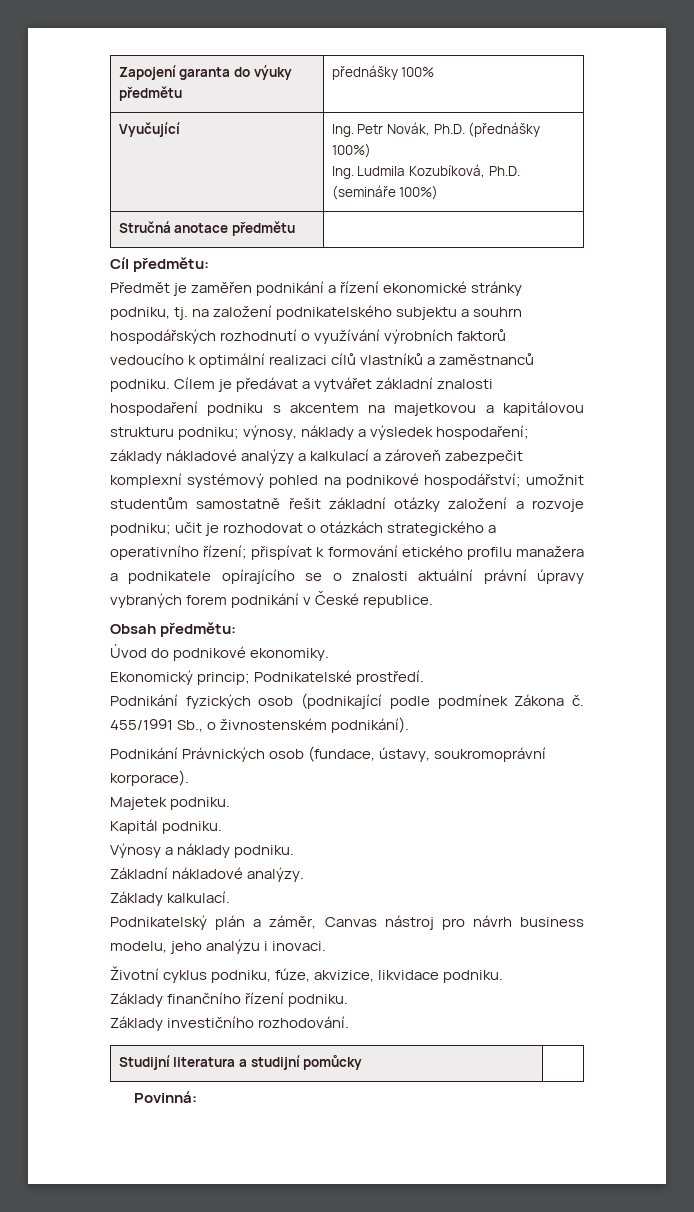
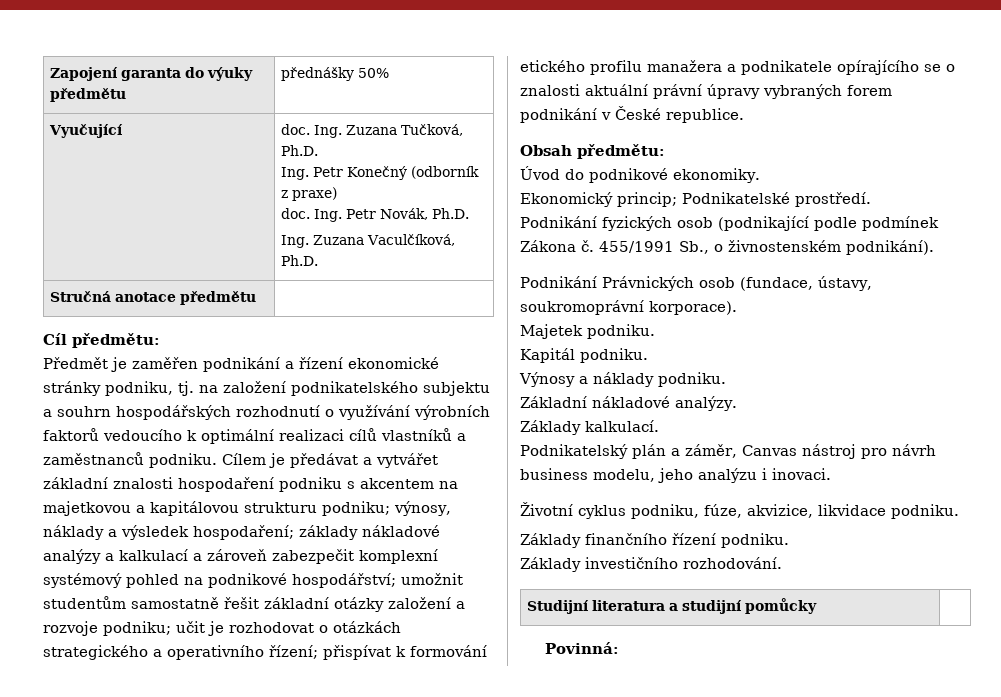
[401,67,435,77] 100% -> [358,68,390,78] 50%
(180, 129) none -> [281,124,464,138] [281,145,319,156] [281,166,480,180] [281,187,338,201] [281,208,311,219] doc. Ing. Zuzana Tučková, Ph.D. // Ing. Petr Konečný (odborník z praxe) // doc.
[468,122,541,137] [331,143,371,158] [331,164,520,179] [331,185,439,200] (přednášky 100%) // Ing. Ludmila Kozubíková, Ph.D. (semináře 100%) -> [281,234,456,248] [281,255,319,266] // Ing. Zuzana Vaculčíková, Ph.D.

